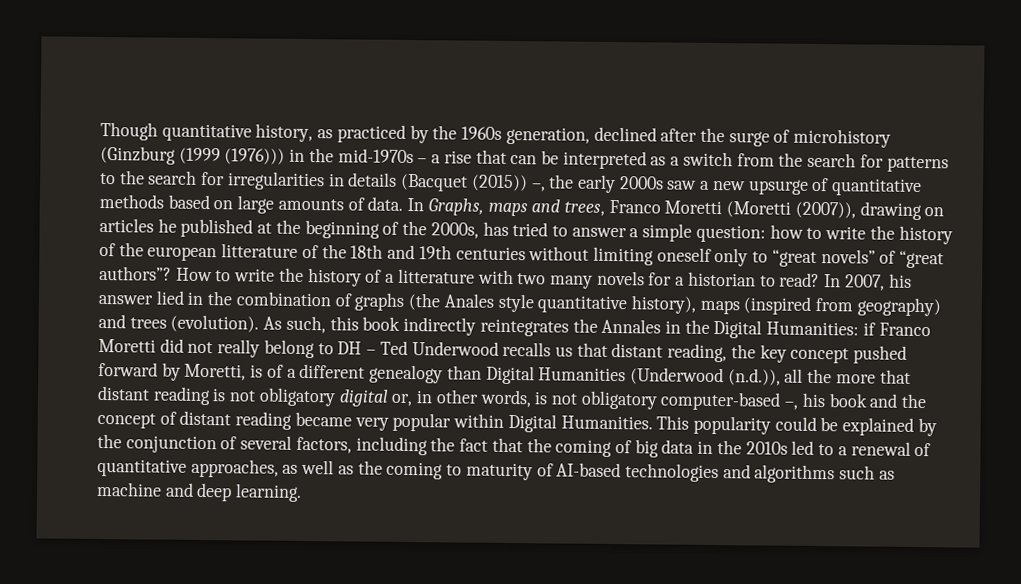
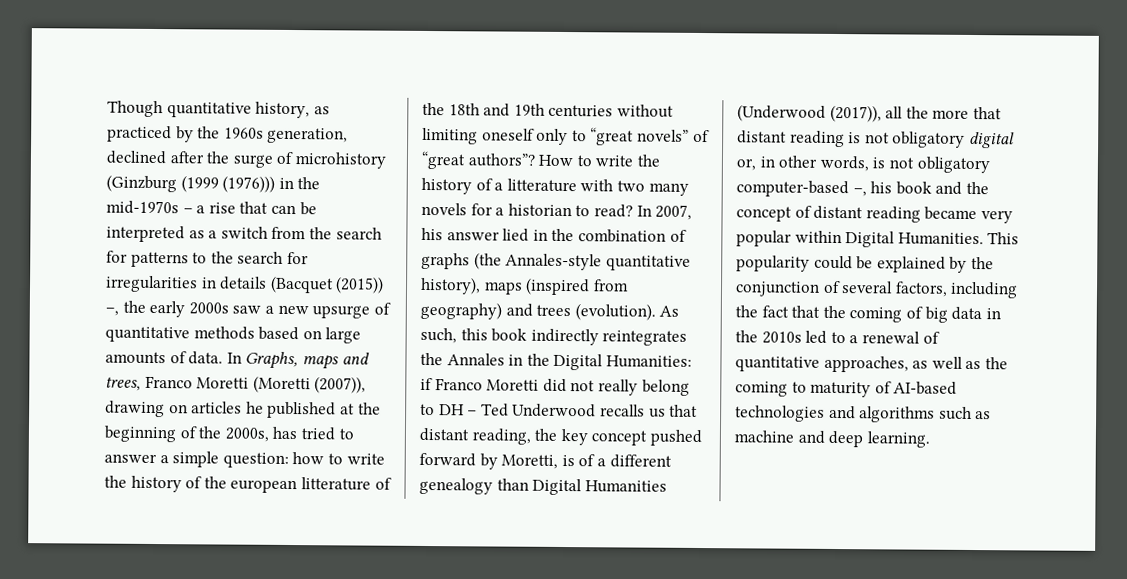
[443,293,534,313] Anales style -> [505,253,603,271] Annales-style
[727,368,781,386] (n.d.)), -> [829,104,882,123] (2017)),

